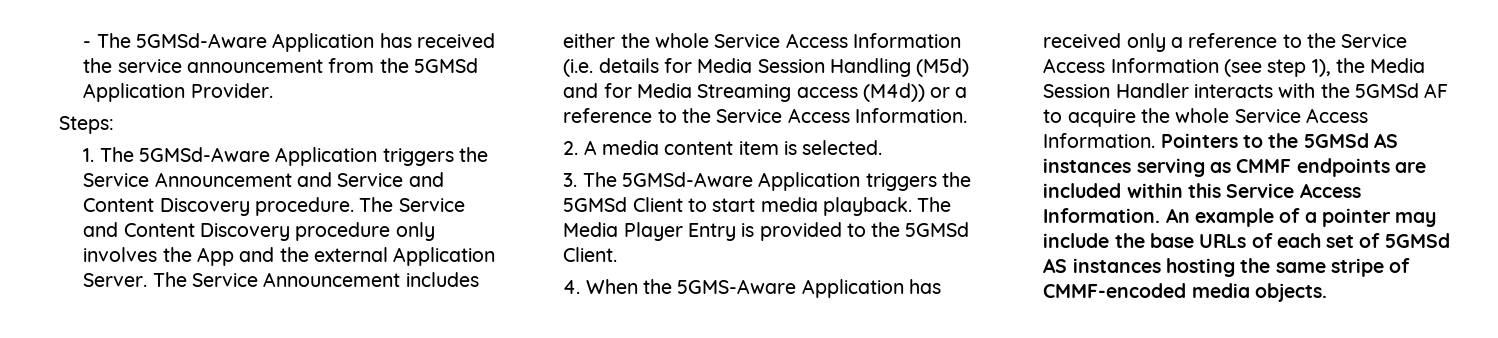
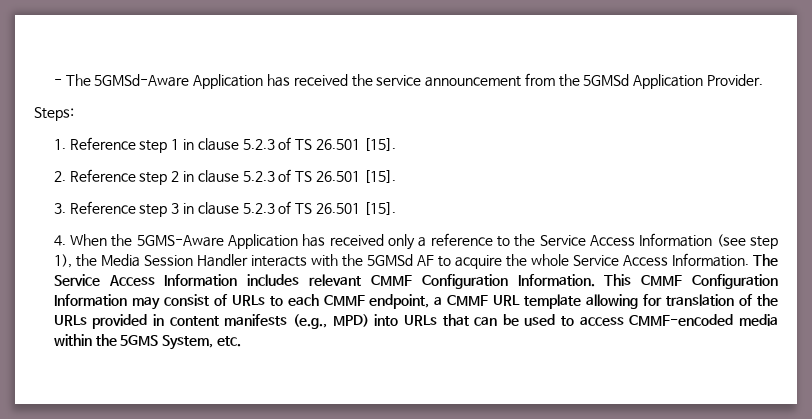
[99,147,488,166] [83,172,444,187] [83,197,465,216] [83,222,435,241] [83,247,496,266] [83,272,479,287] [563,33,961,48] [563,58,970,77] [563,83,968,102] [563,108,967,123] [563,140,883,155] [563,172,971,191] [563,197,952,216] [563,222,970,241] [563,247,618,262] The 5GMSd-Aware Application triggers the Service Announcement and Service and Content Discovery procedure. The Service and Content Discovery procedure only involves the App and the external Application Server. The Service Announcement includes either the whole Service Access Information (i.e. details for Media Session Handling (M5d) and for Media Streaming access (M4d)) or a reference to the Service Access Information. // 2. A media content item is selected. // 3. The 5GMSd-Aware Application triggers the 5GMSd Client to start media playback. The Media Player Entry is provided to the 5GMSd Client. -> [69,137,396,153] [53,169,396,185] [53,201,396,217] Reference step 1 in clause 5.2.3 of TS 26.501 [15]. // 2. Reference step 2 in clause 5.2.3 of TS 26.501 [15]. // 3. Reference step 3 in clause 5.2.3 of TS 26.501 [15].
[1160,133,1398,148] [1043,158,1426,177] [1043,183,1361,198] [1043,208,1437,227] [1043,233,1450,248] [1043,258,1411,277] [1043,283,1328,302] Pointers to the 5GMSd AS instances serving as CMMF endpoints are included within this Service Access Information. An example of a pointer may include the base URLs of each set of 5GMSd AS instances hosting the same stripe of CMMF-encoded media objects. -> [753,254,779,266] [53,274,778,289] [53,294,778,310] [53,314,778,329] [53,334,241,350] The Service Access Information includes relevant CMMF Configuration Information. This CMMF Configuration Information may consist of URLs to each CMMF endpoint, a CMMF URL template allowing for translation of the URLs provided in content manifests (e.g., MPD) into URLs that can be used to access CMMF-encoded media within the 5GMS System, etc.

